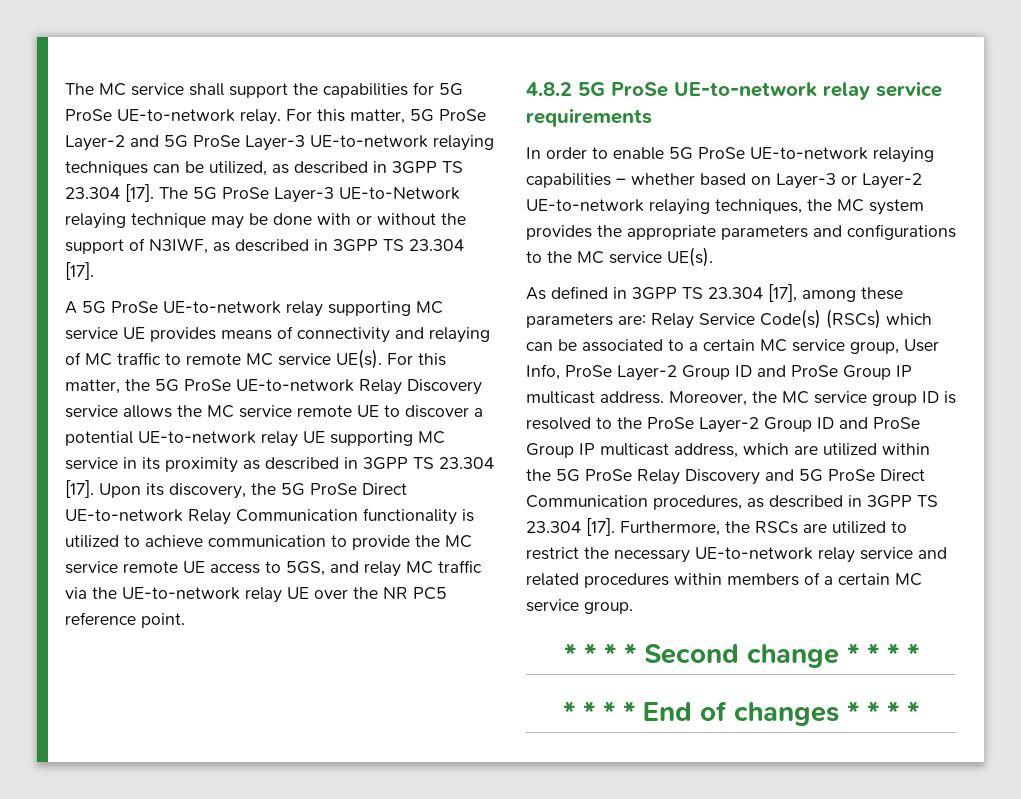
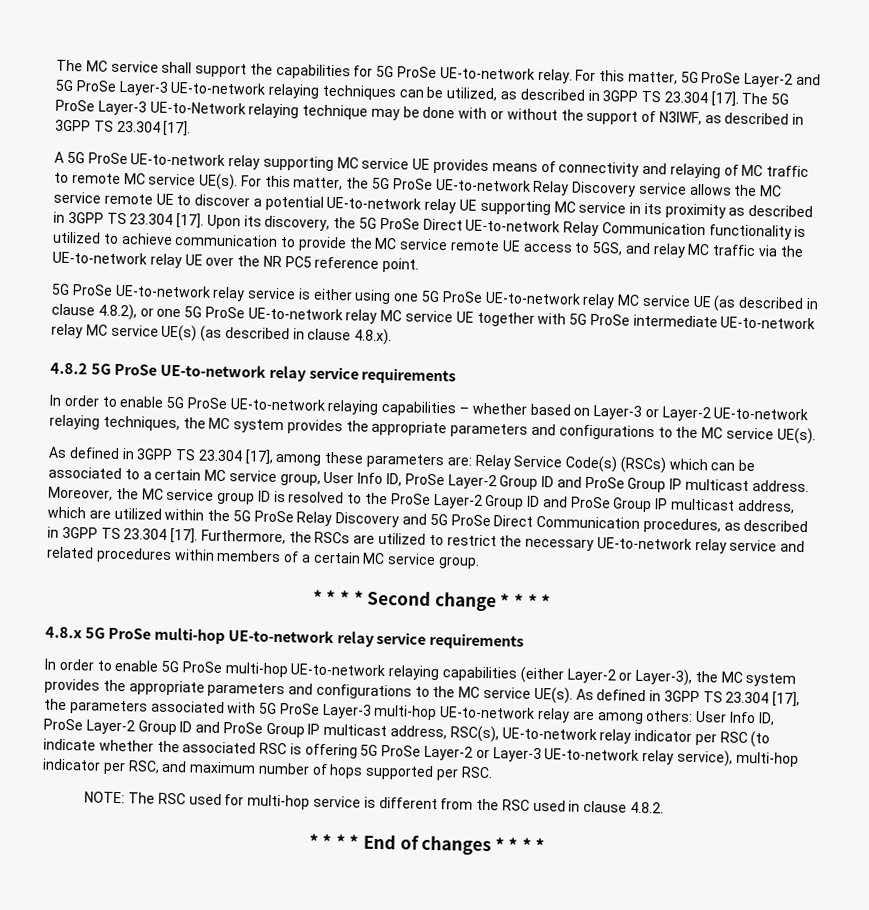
(185, 620) none -> [51,283,820,312] [51,303,816,330] [51,323,393,346] // 5G ProSe UE-to-network relay service is either using one 5G ProSe UE-to-network relay MC service UE (as described in clause 4.8.2), or one 5G ProSe UE-to-network relay MC service UE together with 5G ProSe intermediate UE-to-network relay MC service UE(s) (as described in clause 4.8.x).
[526,364,560,380] Info, -> [357,472,403,487] Info ID,
(919, 653) none -> [45,626,525,650] [44,658,797,687] [44,678,801,708] [44,698,775,726] [43,718,771,748] [43,738,799,767] [42,758,493,781] [84,791,665,814] // 4.8.x 5G ProSe multi-hop UE-to-network relay service requirements // In order to enable 5G ProSe multi-hop UE-to-network relaying capabilities (either Layer-2 or Layer-3), the MC system provides the appropriate parameters and configurations to the MC service UE(s). As defined in 3GPP TS 23.304 [17], the parameters associated with 5G ProSe Layer-3 multi-hop UE-to-network relay are among others: User Info ID, ProSe Layer-2 Group ID and ProSe Group IP multicast address, RSC(s), UE-to-network relay indicator per RSC (to indicate whether the associated RSC is offering 5G ProSe Layer-2 or Layer-3 UE-to-network relay service), multi-hop indicator per RSC, and maximum number of hops supported per RSC. // NOTE: The RSC used for multi-hop service is different from the RSC used in clause 4.8.2.

